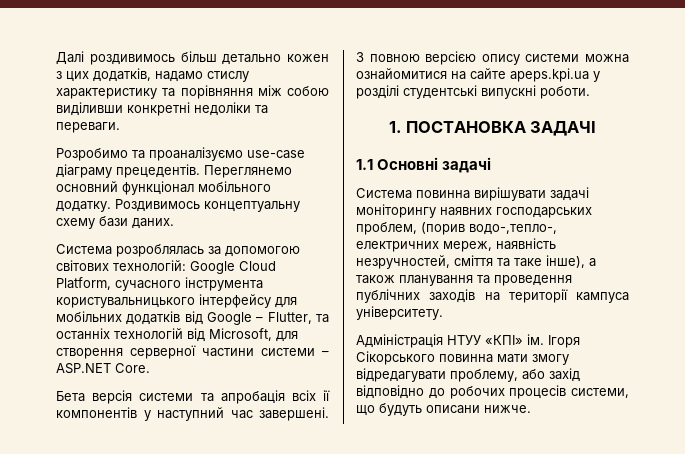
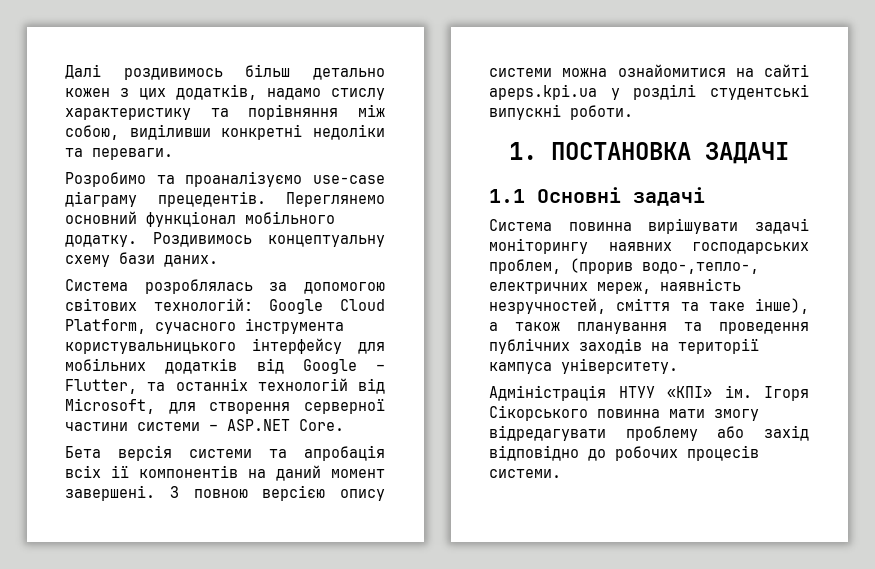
[287,86,329,96] собою -> [65,125,119,140] собою,
[143,407,253,421] у наступний час -> [248,465,385,481] на даний момент
[470,68,506,80] сайте -> [764,64,809,77] сайті
[421,222,465,235] (порив -> [570,258,633,274] (прорив
[450,369,518,382] проблему, -> [625,426,698,441] проблему
[571,388,629,398] [356,403,531,416] системи, що будуть описани нижче. -> [489,469,561,478] системи.

